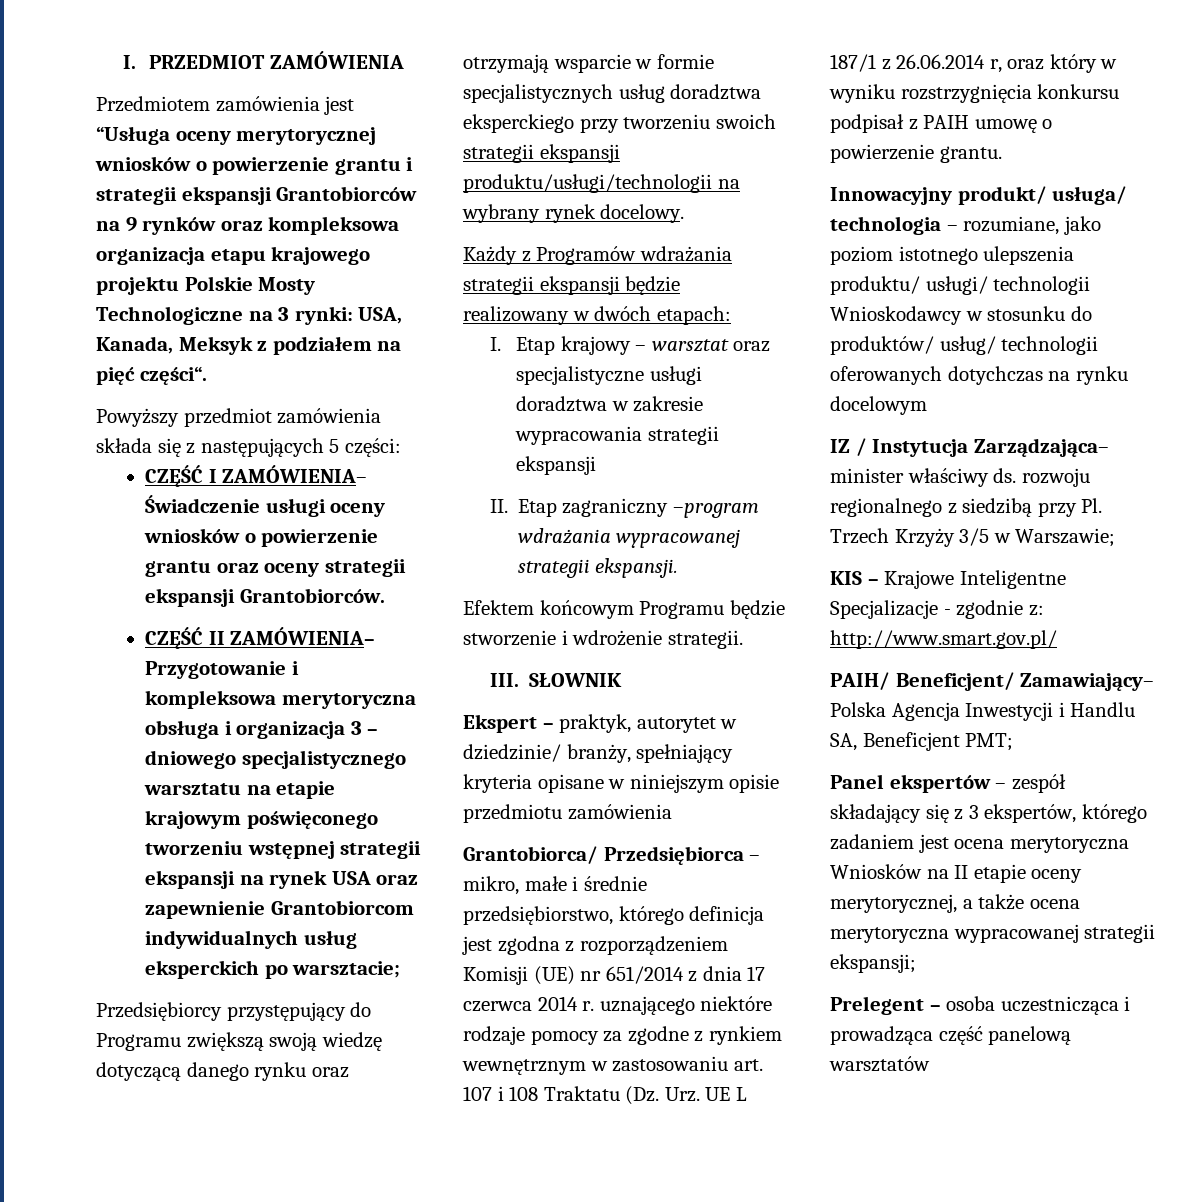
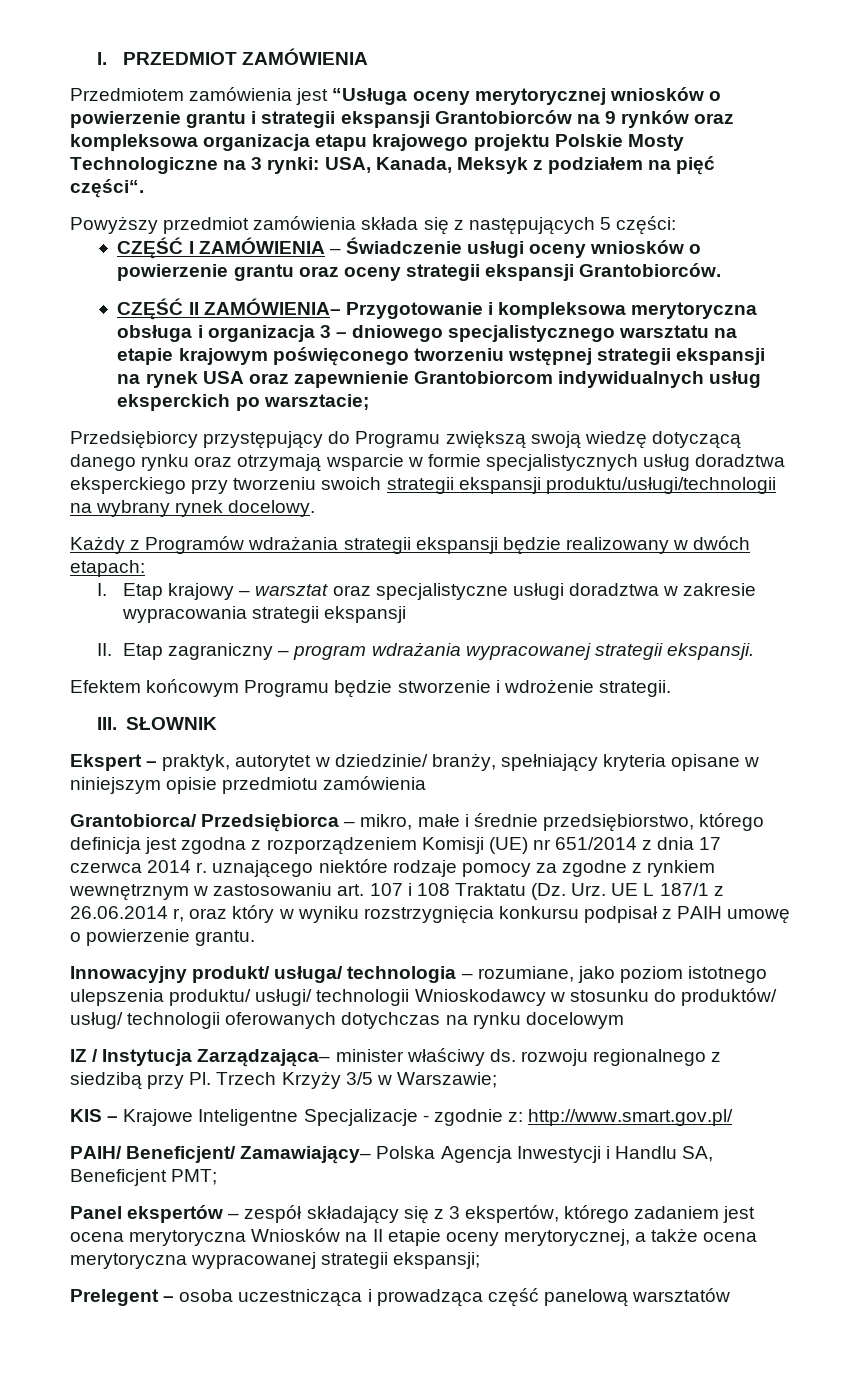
[222,465,368,483] ZAMÓWIENIA– -> [198,237,341,254] ZAMÓWIENIA –
[672,503,759,518] –program -> [278,645,367,660] – program

